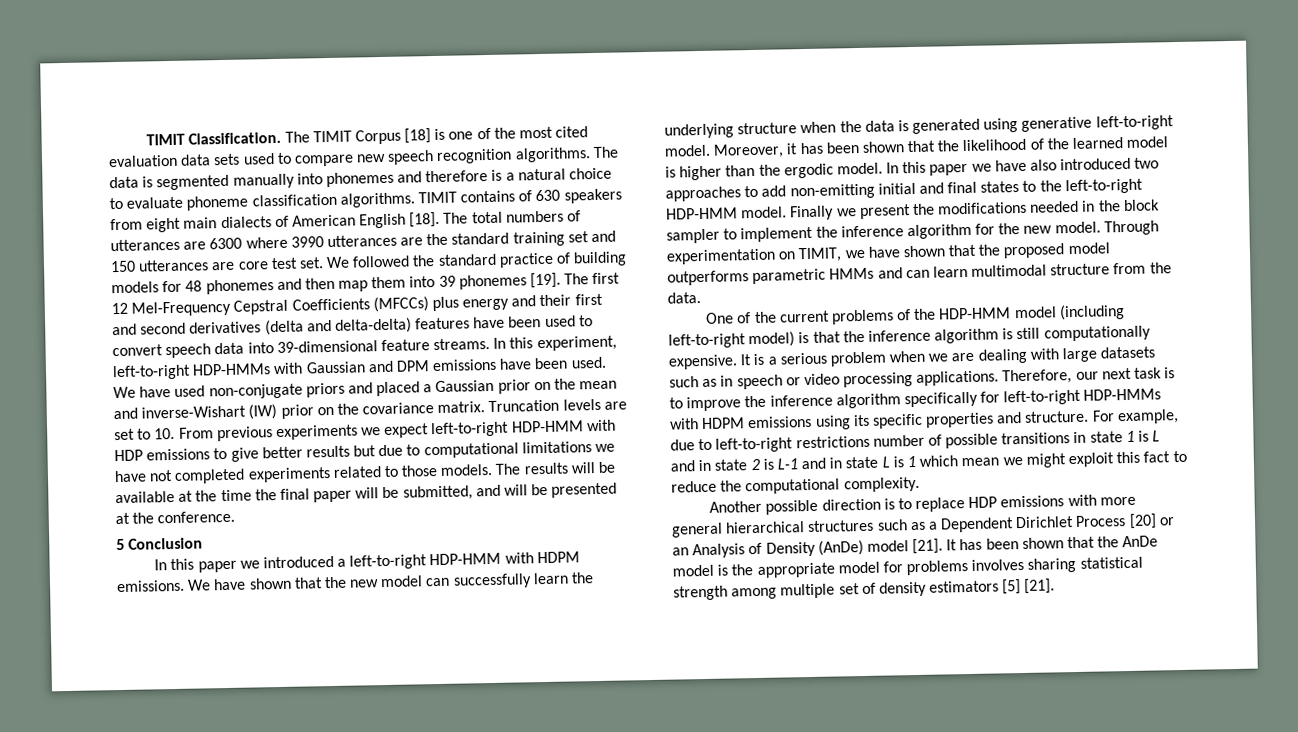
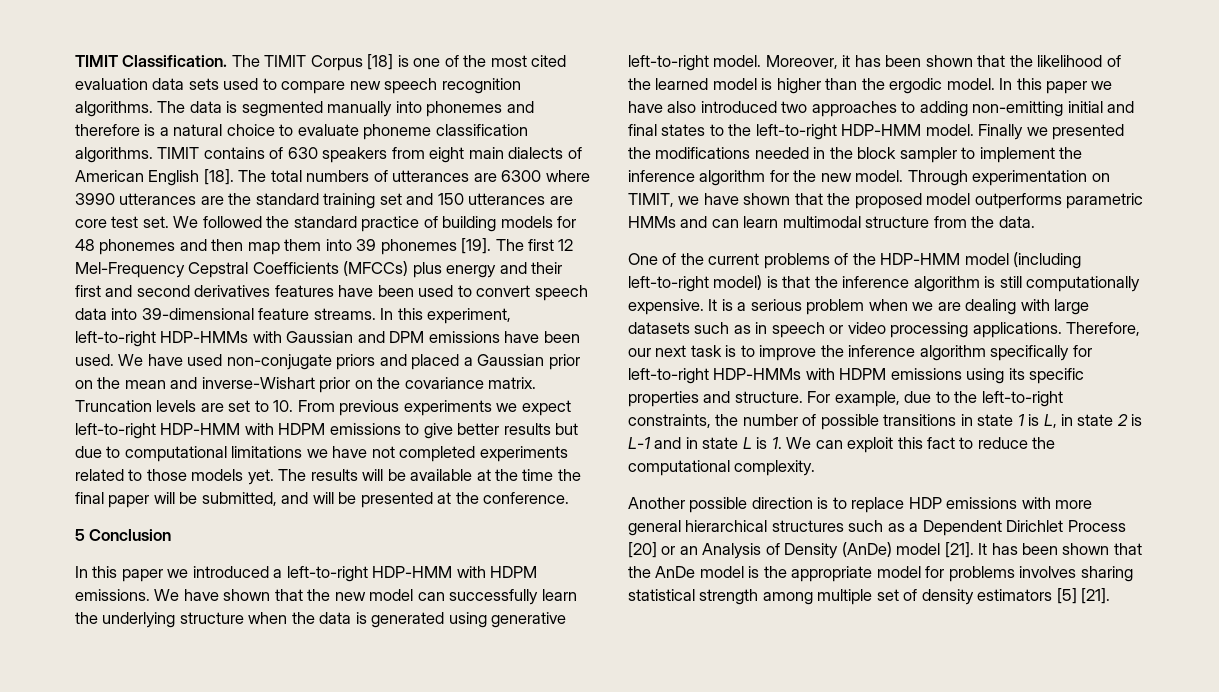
[264,317,412,336] (delta and delta-delta) -> (271, 291) none
[248,404,278,420] (IW) -> (315, 383) none
[114,449,143,462] HDP -> [278,423,326,435] HDPM
[440,463,494,476] models. -> [191,469,274,485] models yet.
[761,185,787,197] add -> [919,101,968,117] adding
[859,204,911,220] present -> [1052,124,1125,140] presented
[715,435,870,453] left-to-right restrictions -> [954,391,1063,407] [628,414,739,428] the left-to-right constraints, the
[1152,430,1161,442] [670,460,695,472] L and -> [1043,414,1057,428] L,
[907,453,1066,468] 1 which mean we might -> [771,437,843,449] 1. We can

